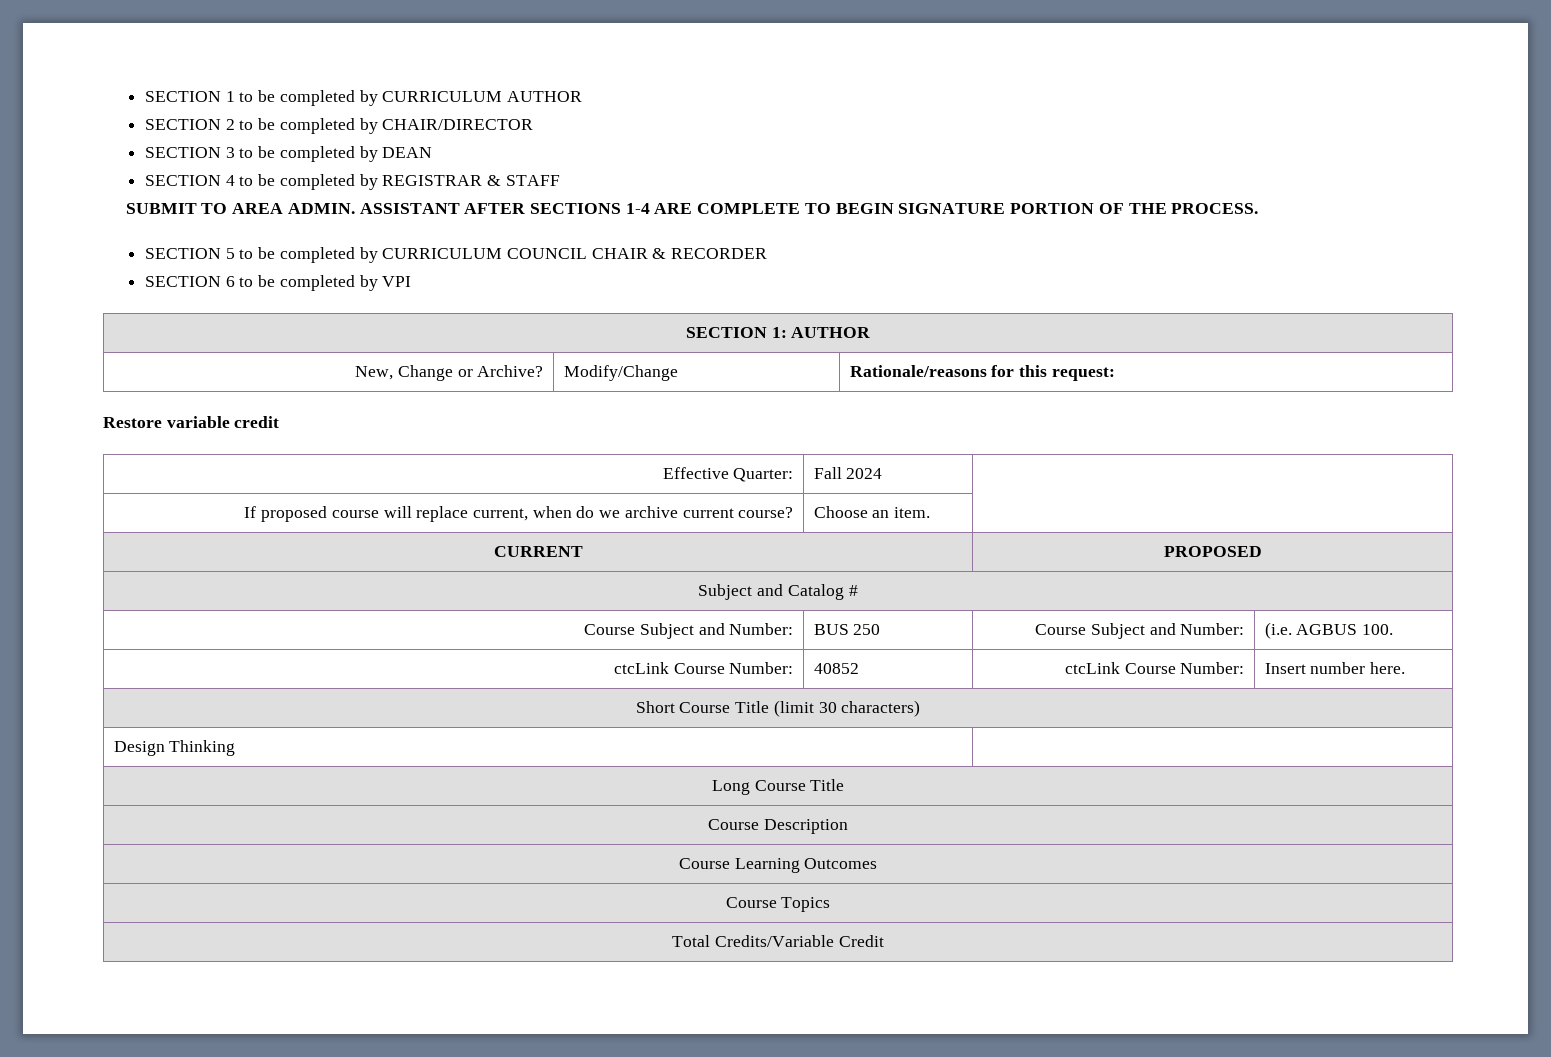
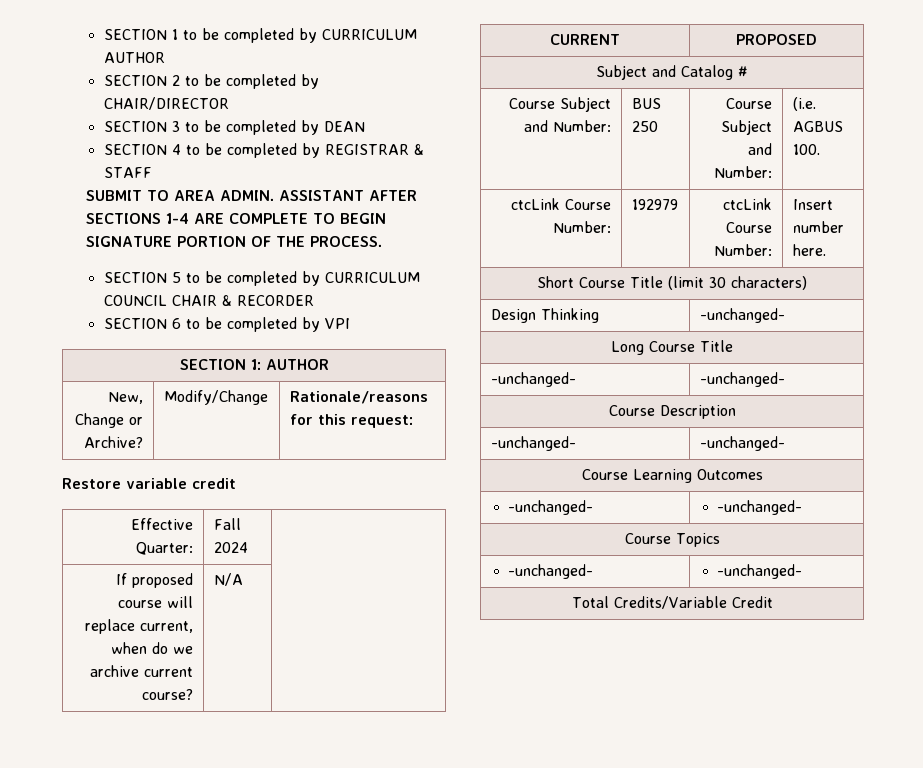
[813,506,931,518] Choose an item. -> [213,573,243,586] N/A
[813,663,859,674] 40852 -> [631,199,678,210] 192979
(236, 748) none -> [699,308,785,323] -unchanged-
(845, 785) none -> [490,372,576,387] [699,372,785,387] // -unchanged- | -unchanged-
(848, 826) none -> [490,436,576,451] [699,436,785,451] // -unchanged- | -unchanged-
(878, 863) none -> [508,500,594,515] [717,500,803,515] // -unchanged- | -unchanged-
(831, 904) none -> [508,564,594,579] [717,564,803,579] // -unchanged- | -unchanged-

